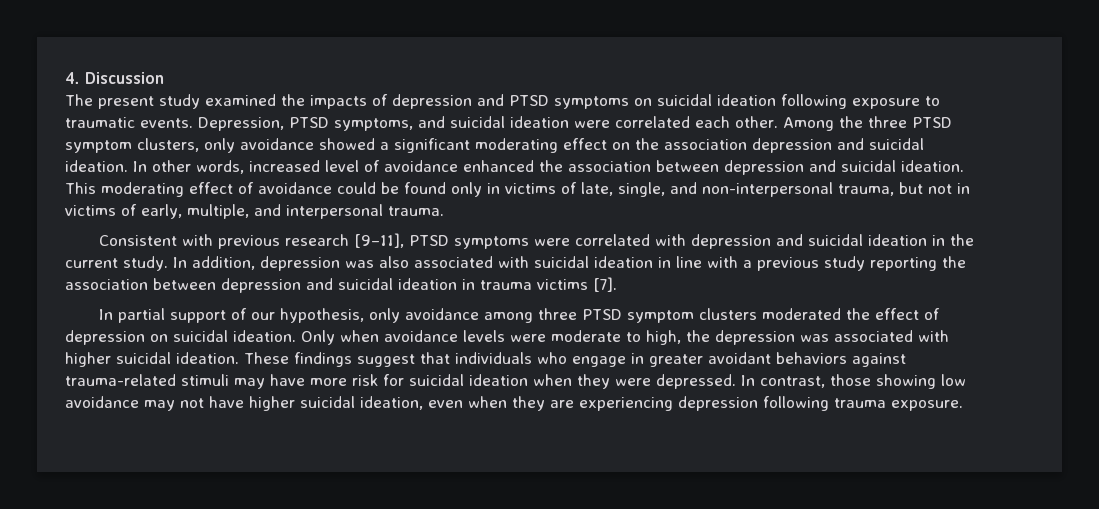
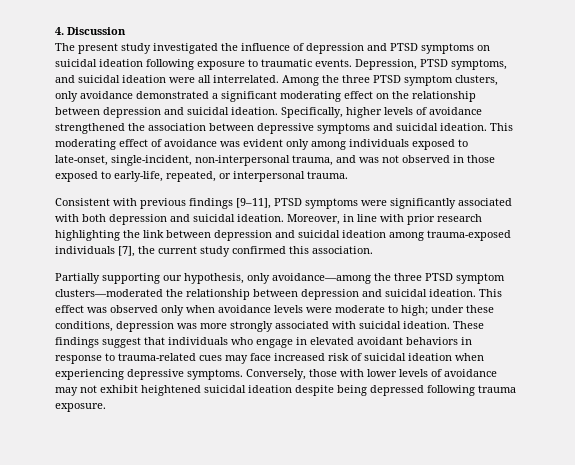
[205,94,367,109] examined the impacts -> [153,43,290,54] investigated the influence
[615,116,778,128] correlated each other. -> [198,75,279,83] all interrelated.
[319,138,375,150] showed -> [136,91,209,99] demonstrated
[664,138,924,153] [65,160,804,175] association depression and suicidal ideation. In other words, increased level of avoidance enhanced the association between depression -> [412,91,476,102] [55,107,482,118] [55,123,370,134] relationship between depression and suicidal ideation. Specifically, higher levels of avoidance strengthened the association between depressive symptoms
[337,182,970,197] [65,204,281,219] could be found only in victims of late, single, and non-interpersonal trauma, but not in victims of early, multiple, and -> [220,139,468,150] [55,155,495,166] [55,171,231,182] was evident only among individuals exposed to late-onset, single-incident, non-interpersonal trauma, and was not observed in those exposed to early-life, repeated, or
[284,234,349,246] research -> [189,198,233,209] findings
[574,234,974,249] [65,256,966,271] [65,279,148,290] correlated with depression and suicidal ideation in the current study. In addition, depression was also associated with suicidal ideation in line with a previous study reporting the association -> [390,198,512,209] [55,214,482,225] [55,230,164,241] significantly associated with both depression and suicidal ideation. Moreover, in line with prior research highlighting the link
[462,277,617,292] [98,308,247,323] in trauma victims [7]. // In partial support of -> [389,230,511,241] [55,246,373,257] [55,273,160,284] among trauma-exposed individuals [7], the current study confirmed this association. // Partially supporting
[404,308,940,323] [65,330,335,345] avoidance among three PTSD symptom clusters moderated the effect of depression on suicidal ideation. Only -> [272,273,505,284] [55,289,502,300] [55,305,184,316] avoidance—among the three PTSD symptom clusters—moderated the relationship between depression and suicidal ideation. This effect was observed only
[646,330,949,345] [65,352,111,367] high, the depression was associated with higher -> [401,305,494,316] [55,321,356,332] high; under these conditions, depression was more strongly associated with
[649,354,703,367] greater -> [310,337,354,345] elevated
[852,353,906,367] [65,374,966,389] [65,396,758,411] against trauma-related stimuli may have more risk for suicidal ideation when they were depressed. In contrast, those showing low avoidance may not have higher suicidal ideation, even when they are experiencing depression -> [461,337,472,345] [55,353,484,364] [55,369,497,380] [55,385,424,396] in response to trauma-related cues may face increased risk of suicidal ideation when experiencing depressive symptoms. Conversely, those with lower levels of avoidance may not exhibit heightened suicidal ideation despite being depressed

